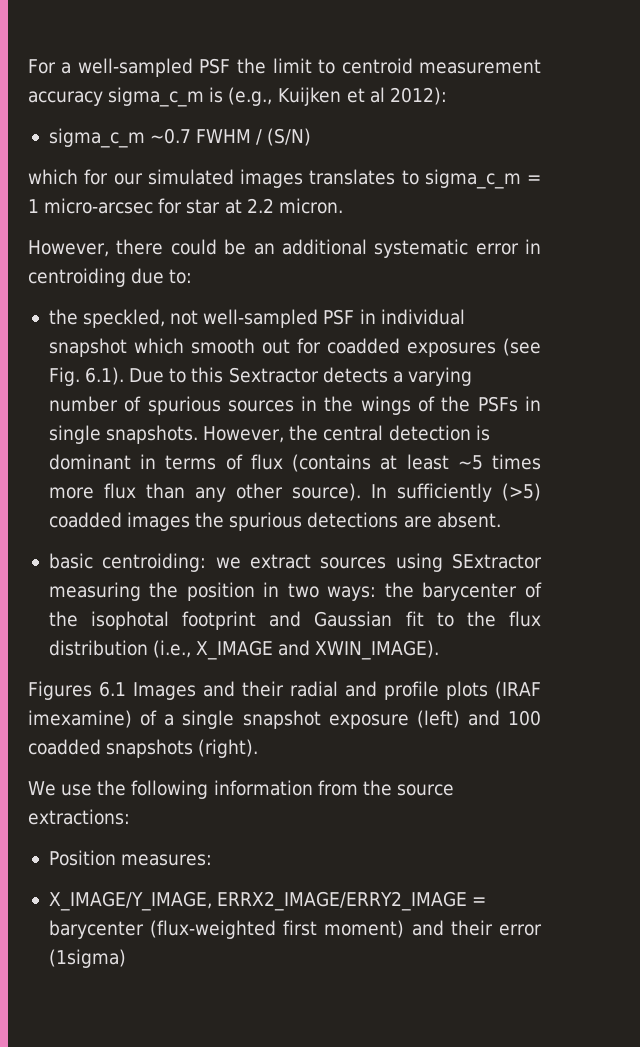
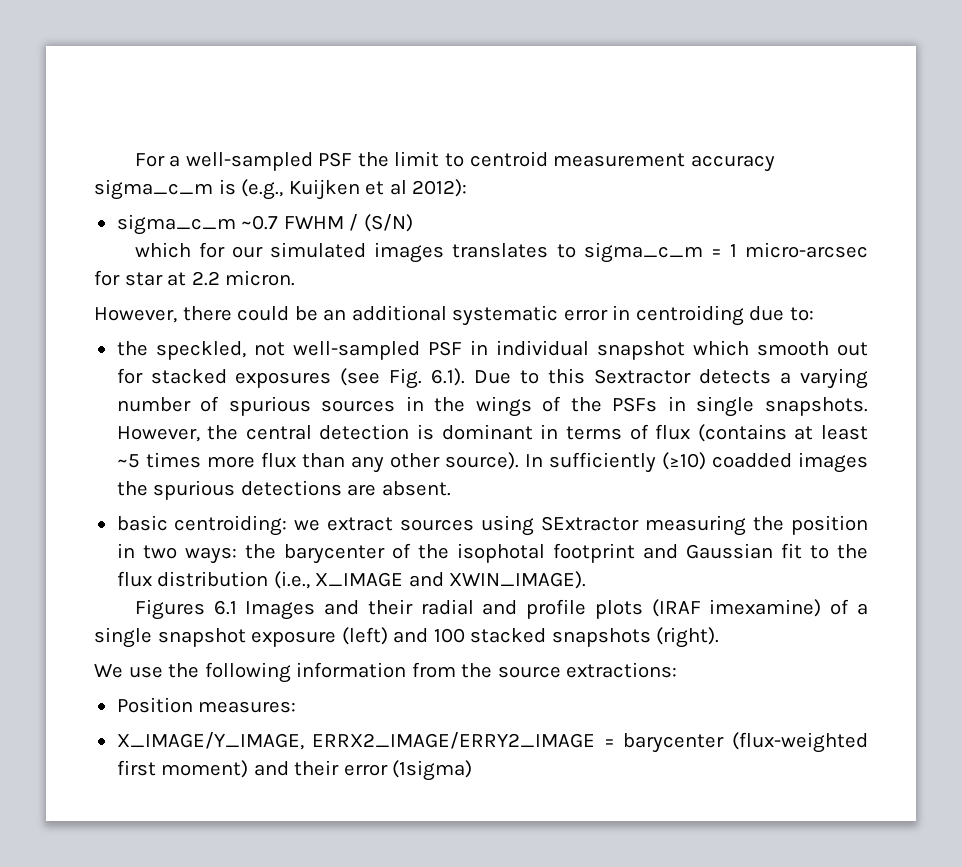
[326,338,400,354] coadded -> [150,369,227,384] stacked
[501,483,541,501] (>5) -> [661,452,706,470] (≥10)
[28,739,101,755] coadded -> [470,628,547,643] stacked

